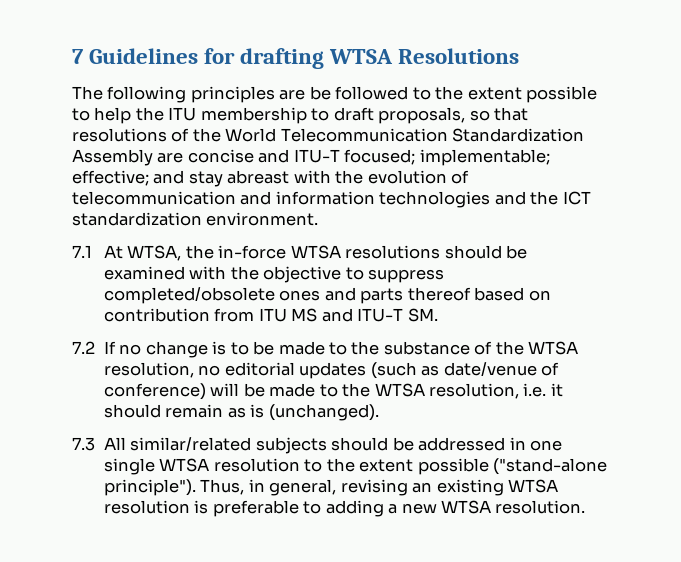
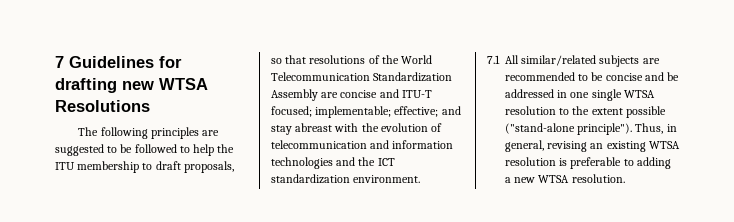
(325, 58) none -> [122,81,154,90] new
(306, 94) none -> [55,144,118,156] suggested to
[435,86,598,103] [72,108,90,121] the extent possible to -> (190, 149) none
[103,245,527,261] [103,266,445,283] [103,287,551,304] [103,308,438,322] [72,341,579,358] [103,362,559,379] [103,383,563,400] [103,404,379,421] [72,437,389,454] At WTSA, the in-force WTSA resolutions should be examined with the objective to suppress completed/obsolete ones and parts thereof based on contribution from ITU MS and ITU-T SM. // 7.2 If no change is to be made to the substance of the WTSA resolution, no editorial updates (such as date/venue of conference) will be made to the WTSA resolution, i.e. it should remain as is (unchanged). // 7.3 All similar/related subjects should -> [505,55,660,67] [505,72,664,81] All similar/related subjects are recommended to be concise and

